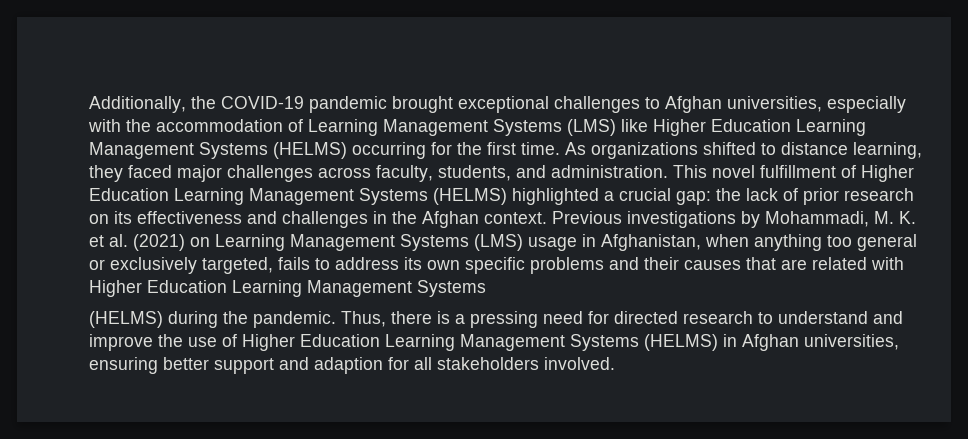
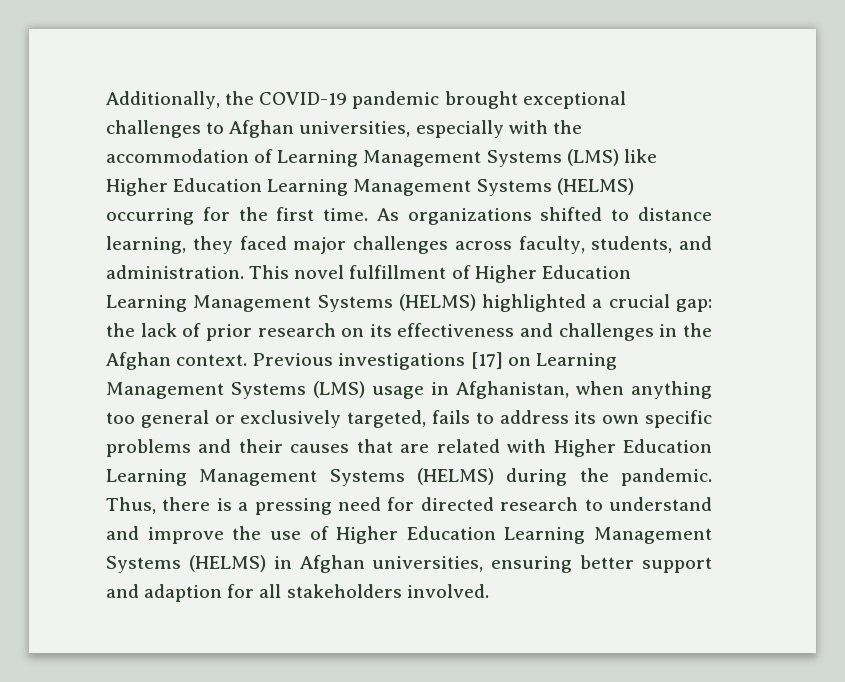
[741,211,916,228] [89,234,185,251] by Mohammadi, M. K. et al. (2021) -> [470,352,503,369] [17]
(486, 288) // -> (405, 477) none

